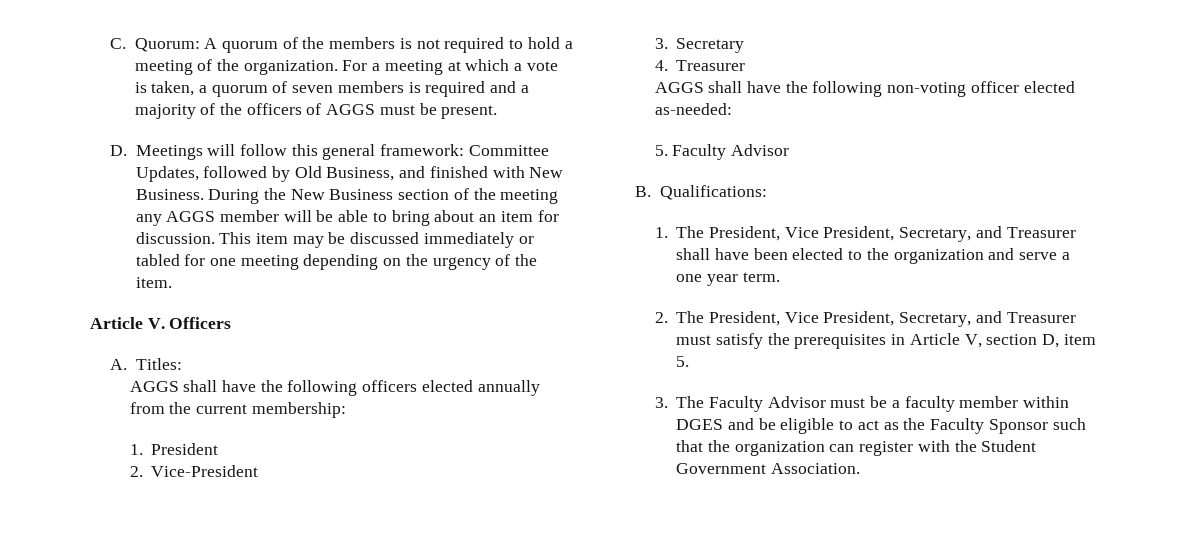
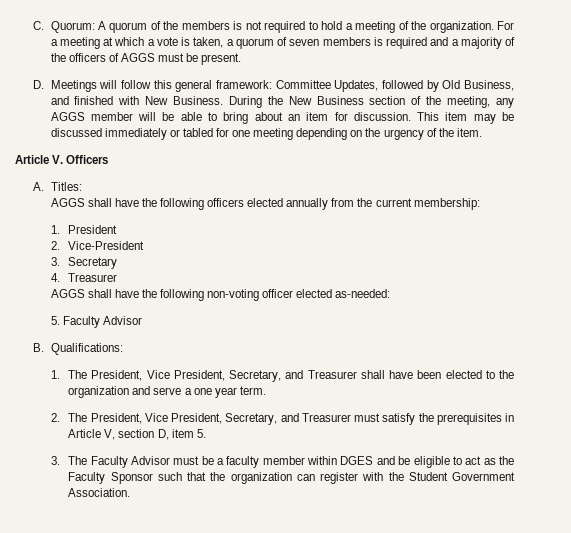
[500,189,559,204] meeting -> [447,96,491,108] meeting,

